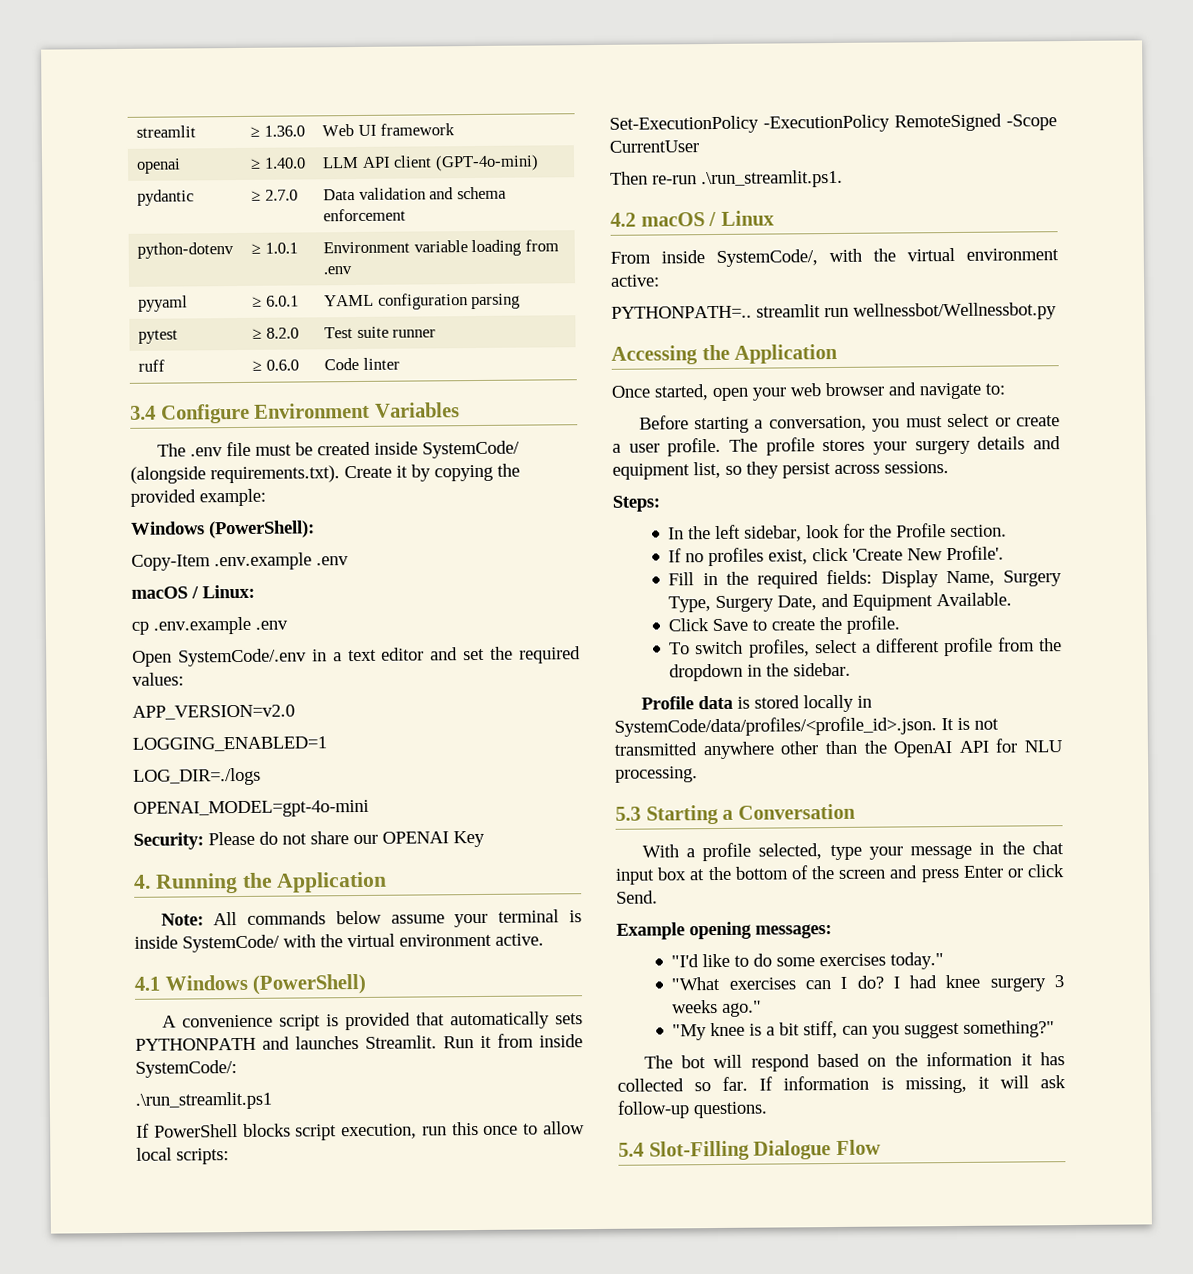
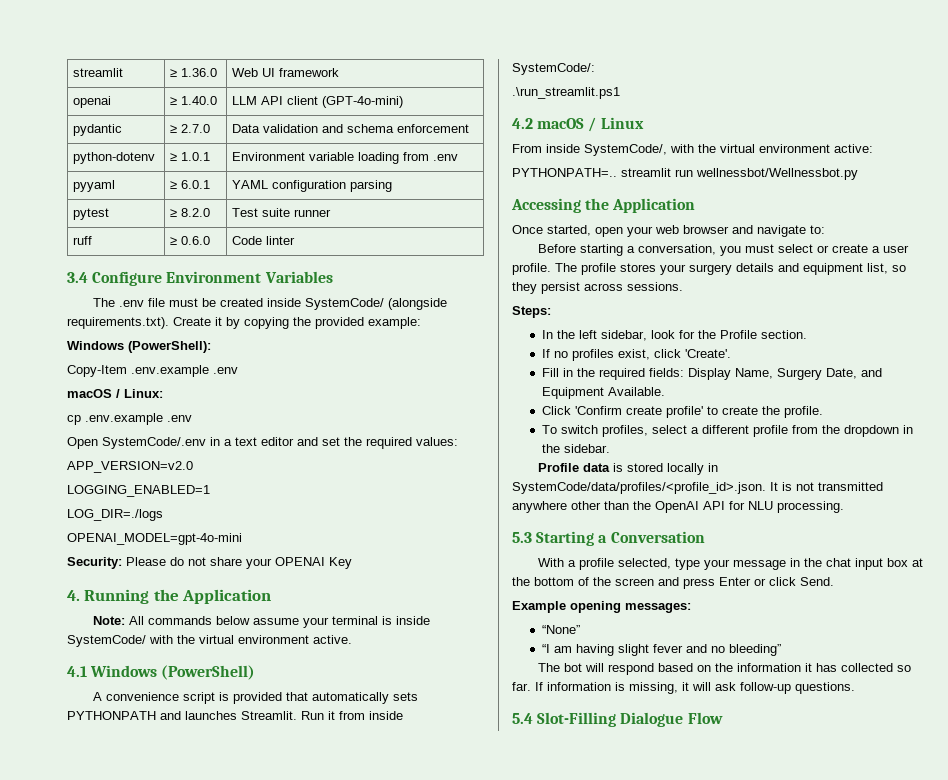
[353,834,378,845] our -> [246,558,272,569] your
[136,1121,585,1141] [136,1147,229,1165] [609,113,1057,134] [609,140,699,153] [610,169,843,189] // If PowerShell blocks script execution, run this once to allow local scripts: // Set-ExecutionPolicy -ExecutionPolicy RemoteSigned -Scope CurrentUser // Then re-run .\run_streamlit.ps1. -> (620, 93) none
[852,545,1005,561] 'Create New Profile'. -> [684,349,731,358] 'Create'.
[668,595,775,613] Type, Surgery -> (822, 374) none
[712,618,749,632] Save -> [574,406,703,418] 'Confirm create profile'
[671,952,945,970] [671,974,1064,992] [672,999,763,1017] [672,1020,1056,1041] "I'd like to do some exercises today." // "What exercises can I do? I had knee surgery 3 weeks ago." // "My knee is a bit stiff, can you suggest something?" -> [541,625,580,634] [541,644,781,656] “None” // “I am having slight fever and no bleeding”

